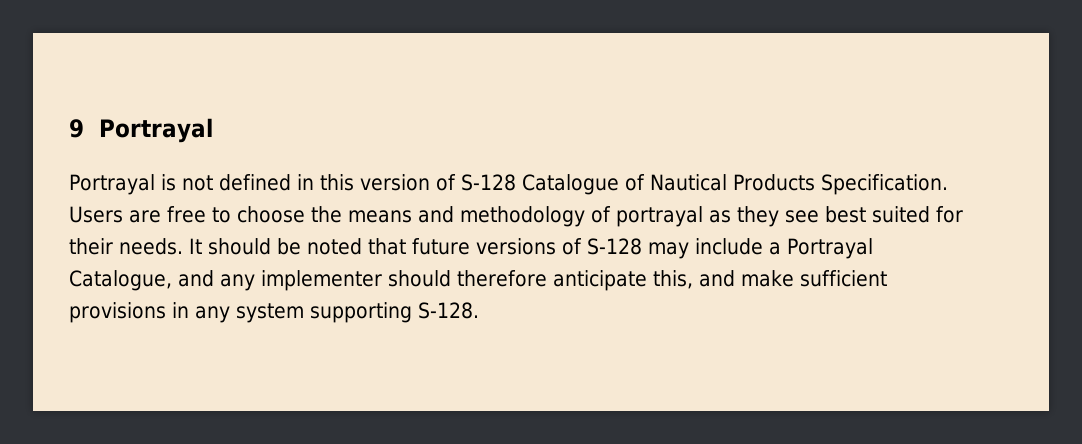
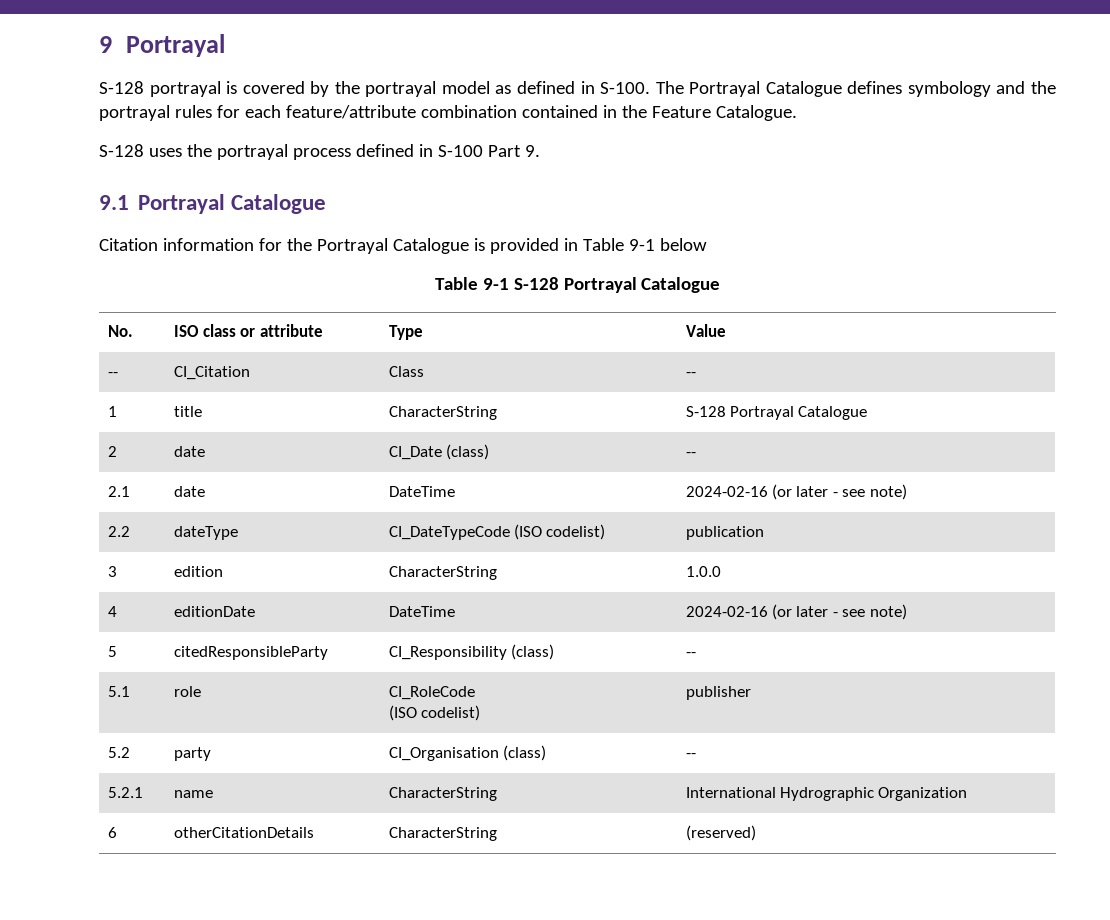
[69,174,948,195] [69,206,963,227] [69,238,873,259] [69,270,887,291] [69,302,479,323] Portrayal is not defined in this version of S-128 Catalogue of Nautical Products Specification. Users are free to choose the means and methodology of portrayal as they see best suited for their needs. It should be noted that future versions of S-128 may include a Portrayal Catalogue, and any implementer should therefore anticipate this, and make sufficient provisions in any system supporting S-128. -> [99,81,1056,97] [99,105,797,121] [99,144,540,160] [99,194,327,214] [99,238,707,254] [434,277,721,293] [107,325,133,337] [173,324,323,337] [388,325,423,340] [685,324,726,337] [107,372,118,377] [173,366,250,380] [388,366,424,377] [685,372,696,377] [107,406,117,417] [173,406,202,417] [388,406,497,420] [685,406,868,420] [107,446,117,457] [173,446,205,457] [388,444,490,460] [685,452,696,457] [107,486,130,497] [173,486,205,497] [388,486,455,497] [685,484,907,500] [107,526,130,537] [173,526,238,540] [388,524,606,540] [685,526,764,540] [107,566,117,577] [173,566,223,577] [388,566,497,580] [685,566,721,577] [107,606,117,617] [173,606,255,617] [388,606,455,617] [685,604,907,620] [107,646,117,657] [173,646,328,660] [388,644,555,660] [685,652,696,657] [107,686,130,697] [173,686,201,697] [388,686,475,700] [388,705,481,721] [685,686,751,700] [107,747,130,758] [173,747,211,761] [388,745,547,761] [685,753,696,758] [107,787,143,798] [173,790,213,798] [388,787,497,801] [685,787,968,801] [107,827,117,838] [173,827,314,838] [388,827,497,841] [685,825,756,841] S-128 portrayal is covered by the portrayal model as defined in S-100. The Portrayal Catalogue defines symbology and the portrayal rules for each feature/attribute combination contained in the Feature Catalogue. // S-128 uses the portrayal process defined in S-100 Part 9. // 9.1 Portrayal Catalogue // Citation information for the Portrayal Catalogue is provided in Table 9-1 below // Table 9-1 S-128 Portrayal Catalogue // No. | ISO class or attribute | Type | Value // -- | CI_Citation | Class | -- // 1 | title | CharacterString | S-128 Portrayal Catalogue // 2 | date | CI_Date (class) | -- // 2.1 | date | DateTime | 2024-02-16 (or later - see note) // 2.2 | dateType | CI_DateTypeCode (ISO codelist) | publication // 3 | edition | CharacterString | 1.0.0 // 4 | editionDate | DateTime | 2024-02-16 (or later - see note) // 5 | citedResponsibleParty | CI_Responsibility (class) | -- // 5.1 | role | CI_RoleCode // (ISO codelist) | publisher // 5.2 | party | CI_Organisation (class) | -- // 5.2.1 | name | CharacterString | International Hydrographic Organization // 6 | otherCitationDetails | CharacterString | (reserved)

